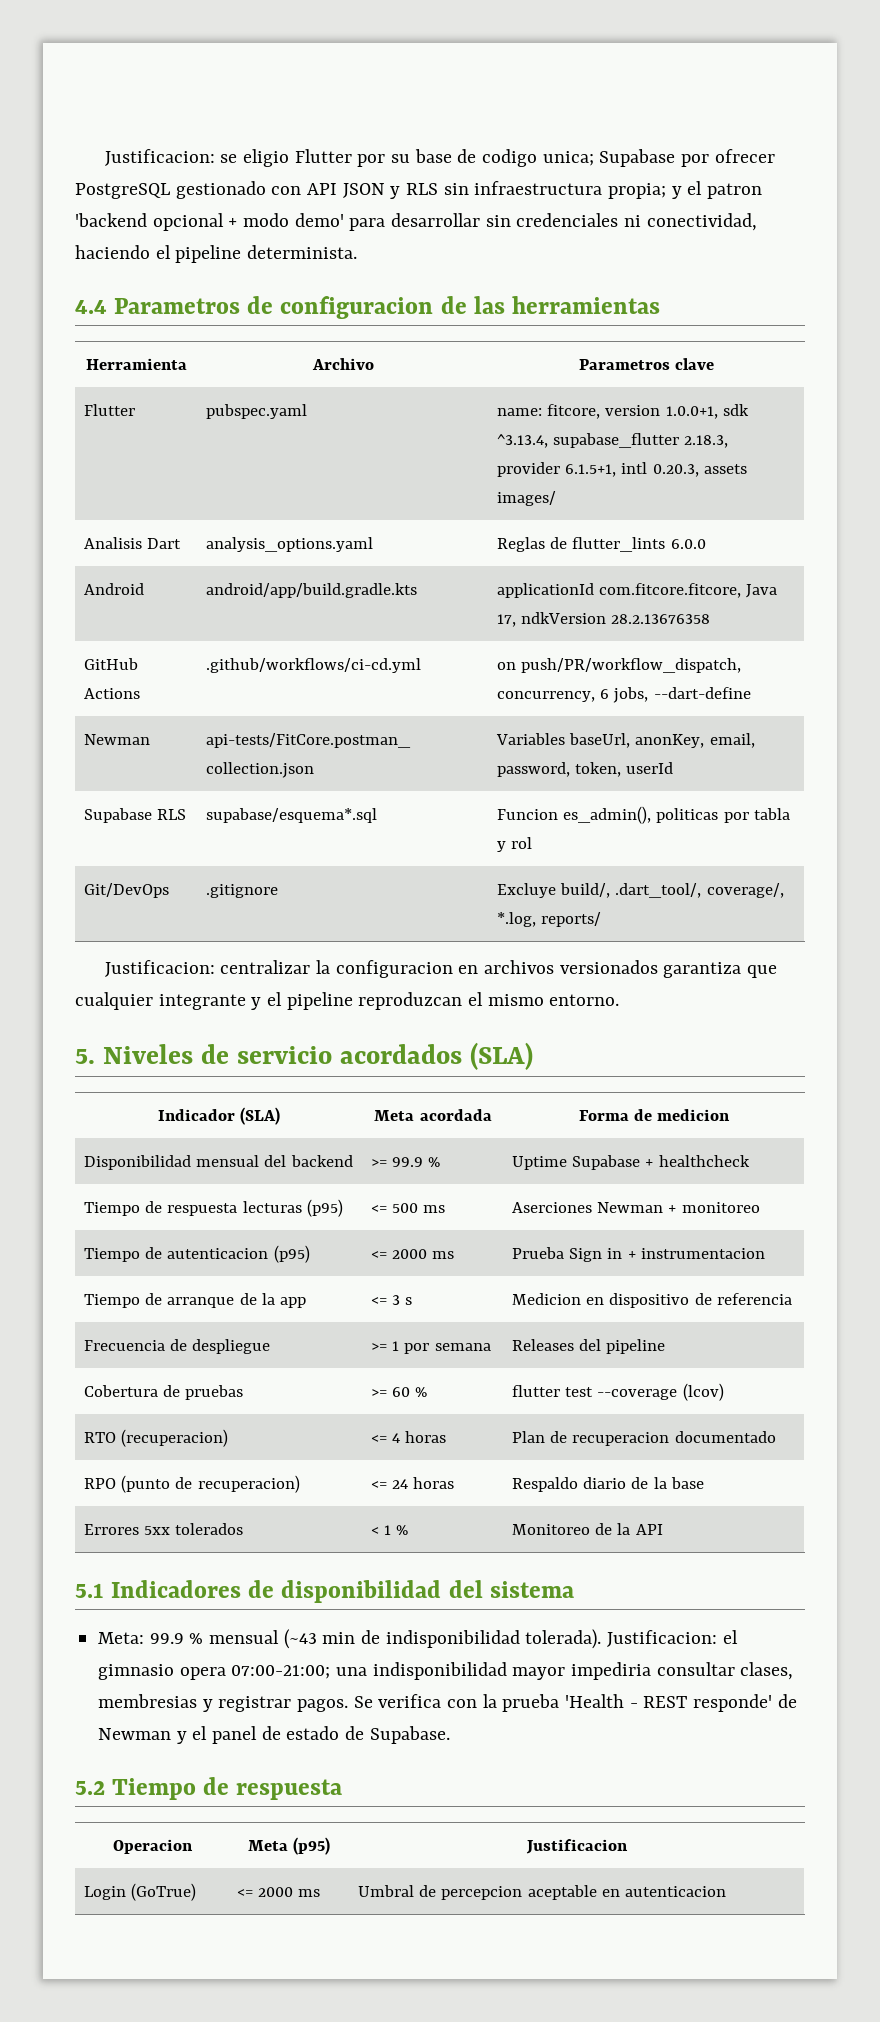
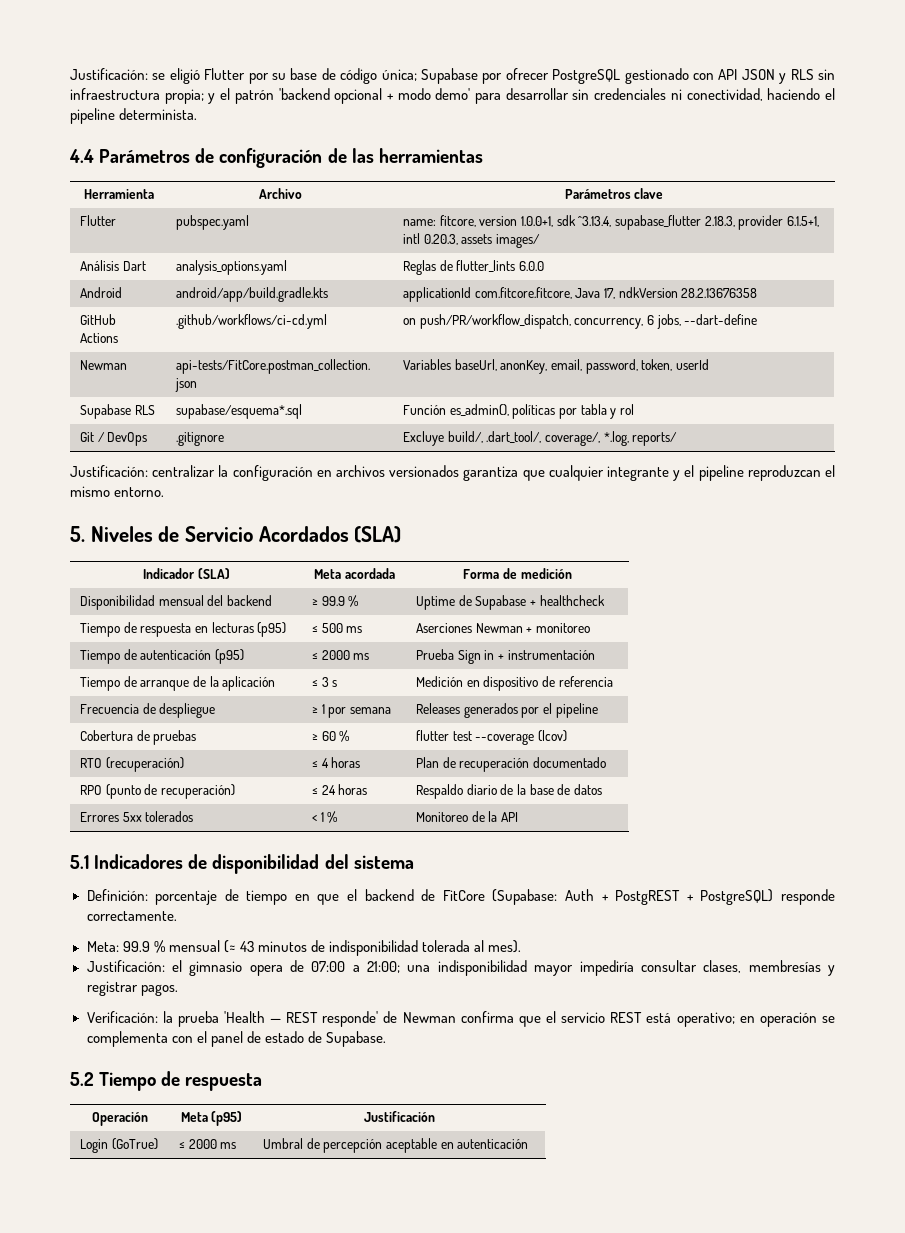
[104,149,290,167] Justificacion: se eligio -> [70,68,200,84] Justificación: se eligió
[482,149,594,167] codigo unica; -> [340,68,417,84] código única;
[707,183,763,199] patron -> [234,90,274,104] patrón
[114,296,434,319] Parametros de configuracion -> [99,148,323,168] Parámetros de configuración
[578,359,670,370] Parametros -> [564,189,631,199] Parámetros
[84,537,143,549] Analisis -> [80,260,120,271] Análisis
[497,806,719,824] Funcion es_admin(), politicas -> [403,404,556,419] Función es_admin(), políticas
[84,883,170,898] Git/DevOps -> [80,432,148,446] Git / DevOps
[104,960,215,977] Justificacion: -> [70,465,148,477] Justificación:
[335,960,453,978] configuracion -> [232,465,313,481] configuración
[236,1044,462,1064] servicio acordados -> [185,526,349,542] Servicio Acordados
[657,1109,731,1121] medicion -> [520,568,572,579] medición
[371,1159,388,1167] >= -> [312,599,319,606] ≥
(568, 1163) none -> [458,595,472,606] de
(238, 1209) none -> [195,626,209,633] en
[371,1205,388,1213] <= -> [312,626,319,633] ≤
[167,1245,310,1263] [371,1251,388,1259] autenticacion (p95) | <= -> [140,649,245,664] [312,653,319,660] autenticación (p95) | ≤
[640,1248,765,1259] instrumentacion -> [507,650,595,660] instrumentación
[279,1297,306,1308] [371,1297,388,1305] app | <= -> [222,676,276,691] [312,680,319,687] aplicación | ≤
[512,1293,582,1305] Medicion -> [416,676,464,687] Medición
[371,1343,388,1351] >= -> [312,707,319,714] ≥
[579,1339,602,1351] del -> [463,703,553,718] generados por el
[371,1389,388,1397] >= -> [312,734,319,741] ≥
[121,1429,229,1447] [371,1435,388,1443] (recuperacion) | <= -> [105,757,184,772] [312,761,319,768] (recuperación) | ≤
[572,1432,670,1446] recuperacion -> [459,758,530,772] recuperación
[197,1475,300,1493] [371,1481,388,1489] recuperacion) | <= -> [161,784,236,799] [312,788,319,795] recuperación) | ≤
(704, 1483) none -> [557,784,602,795] de datos
[98,1629,738,1649] [98,1664,331,1680] Meta: 99.9 % mensual (~43 min de indisponibilidad tolerada). Justificacion: el gimnasio opera 07:00-21:00; -> [86,889,835,905] [86,911,177,921] [86,940,522,956] [86,960,401,976] Definición: porcentaje de tiempo en que el backend de FitCore (Supabase: Auth + PostgREST + PostgreSQL) responde correctamente. // Meta: 99.9 % mensual (≈ 43 minutos de indisponibilidad tolerada al mes). // Justificación: el gimnasio opera de 07:00 a 21:00;
[571,1662,652,1680] impediria -> [579,960,634,976] impediría
[98,1694,198,1708] membresias -> [748,960,821,972] membresías
[353,1694,478,1708] Se verifica con -> [86,1011,158,1023] // Verificación:
[629,1703,638,1708] - -> [270,1018,282,1023] —
[176,1731,187,1744] y -> [460,1011,836,1027] [86,1031,193,1047] confirma que el servicio REST está operativo; en operación se complementa con
[112,1839,193,1854] Operacion -> [92,1112,148,1126] Operación
[526,1839,628,1854] Justificacion -> [364,1111,435,1122] Justificación
[237,1889,254,1897] <= -> [179,1142,186,1149] ≤
[441,1886,523,1900] percepcion -> [323,1139,383,1153] percepción
[624,1886,726,1897] autenticacion -> [457,1139,529,1149] autenticación

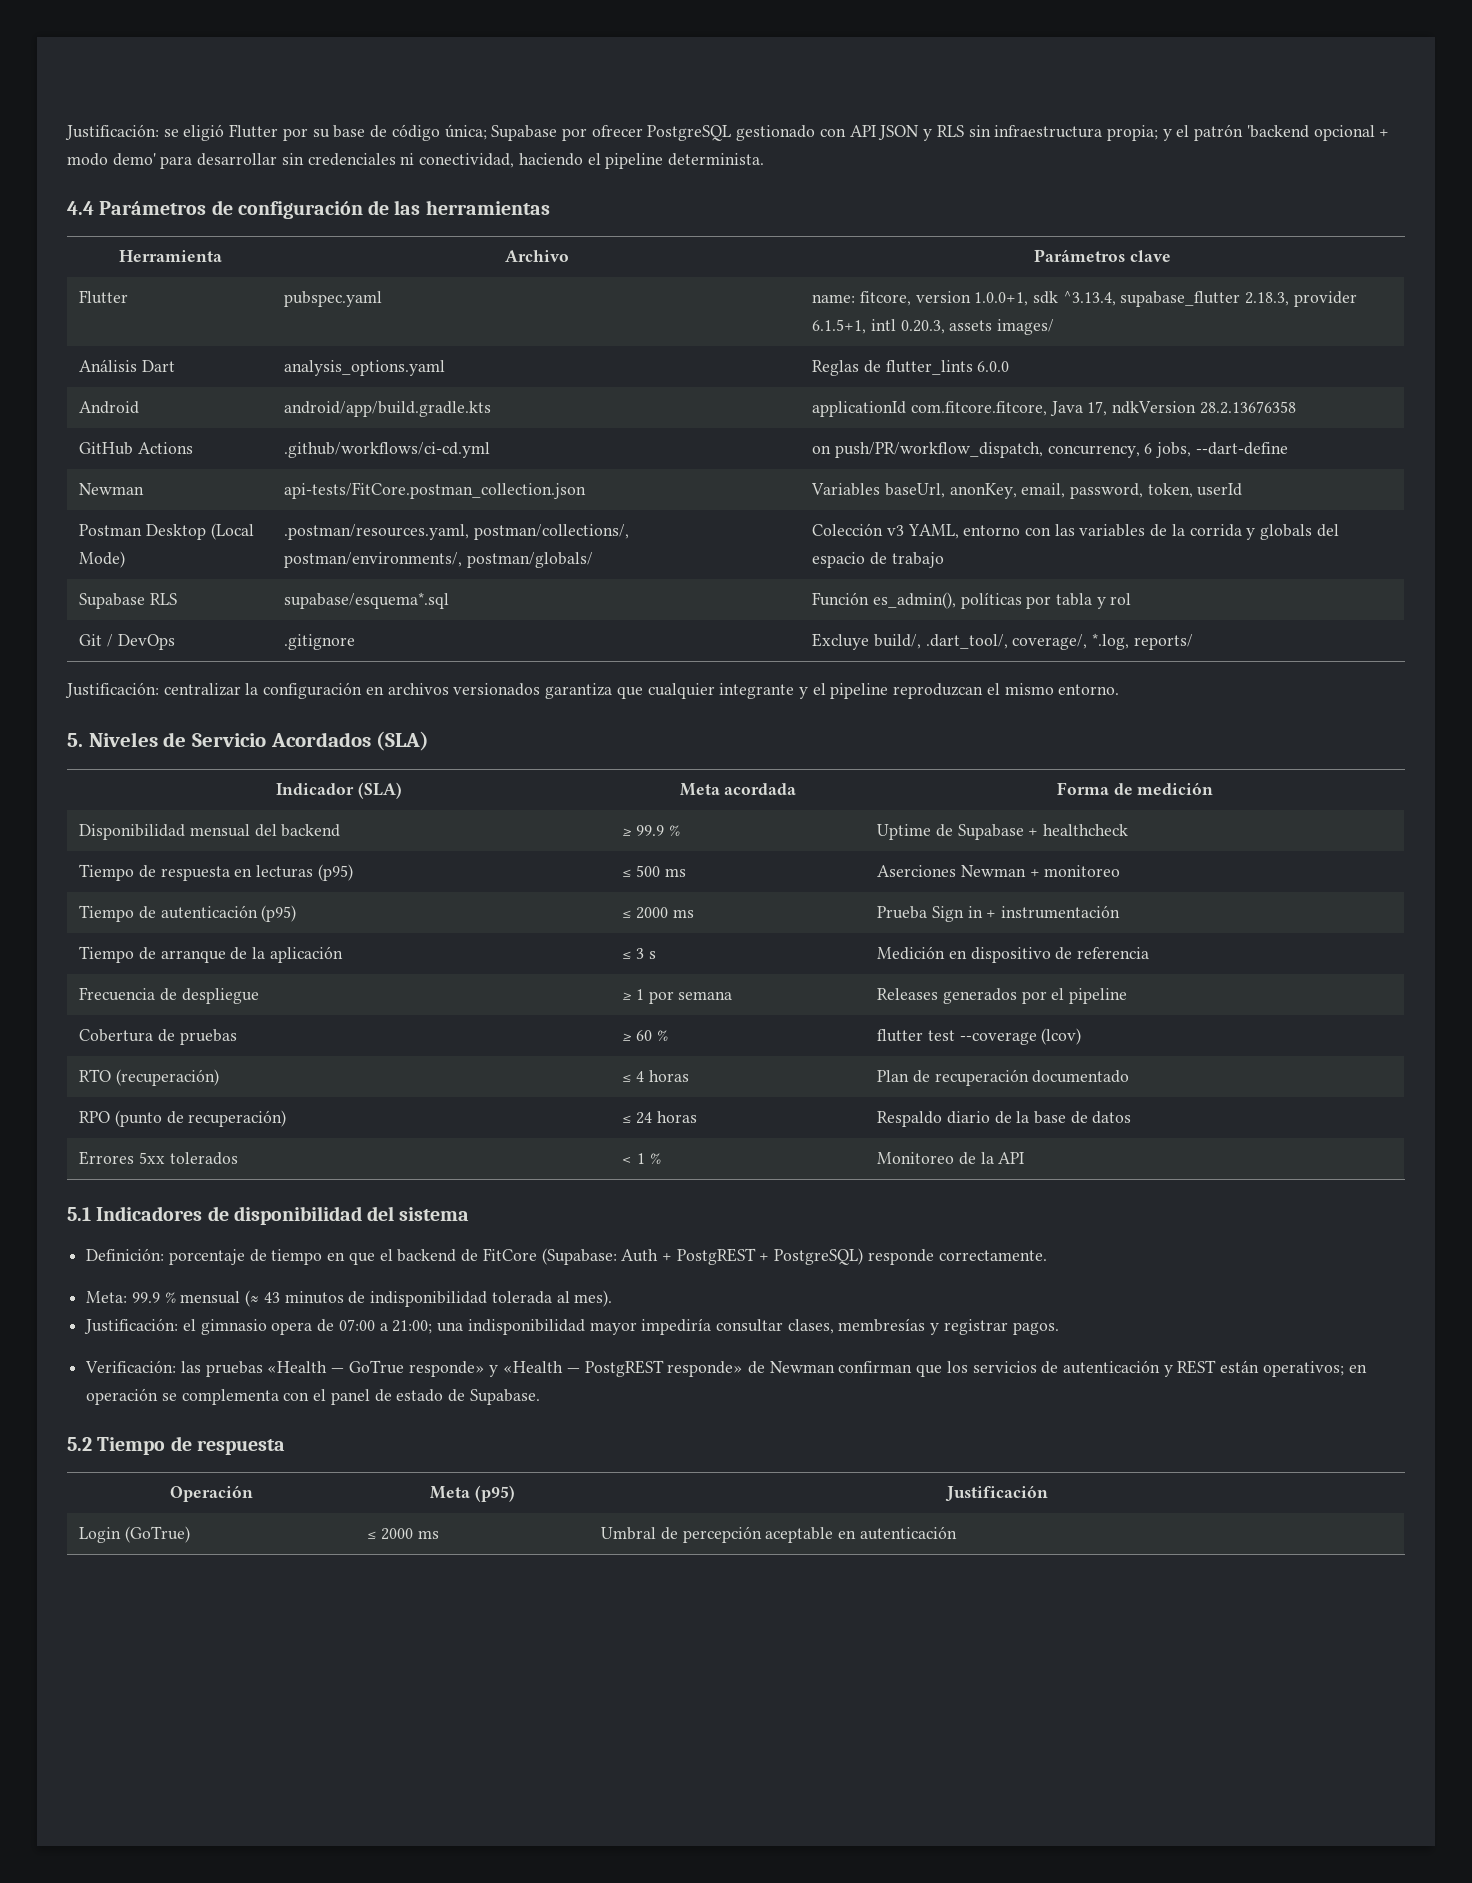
(709, 364) none -> [79,523,254,540] [79,551,126,568] [284,524,629,540] [284,552,593,568] [812,523,1339,540] [812,552,944,568] // Postman Desktop (Local Mode) | .postman/resources.yaml, postman/collections/, postman/environments/, postman/globals/ | Colección v3 YAML, entorno con las variables de la corrida y globals del espacio de trabajo
[162,1011,735,1027] la prueba 'Health — REST responde' de Newman confirma que el servicio REST está operativo; -> [180,1360,1344,1377] las pruebas «Health — GoTrue responde» y «Health — PostgREST responde» de Newman confirman que los servicios de autenticación y REST están operativos;

